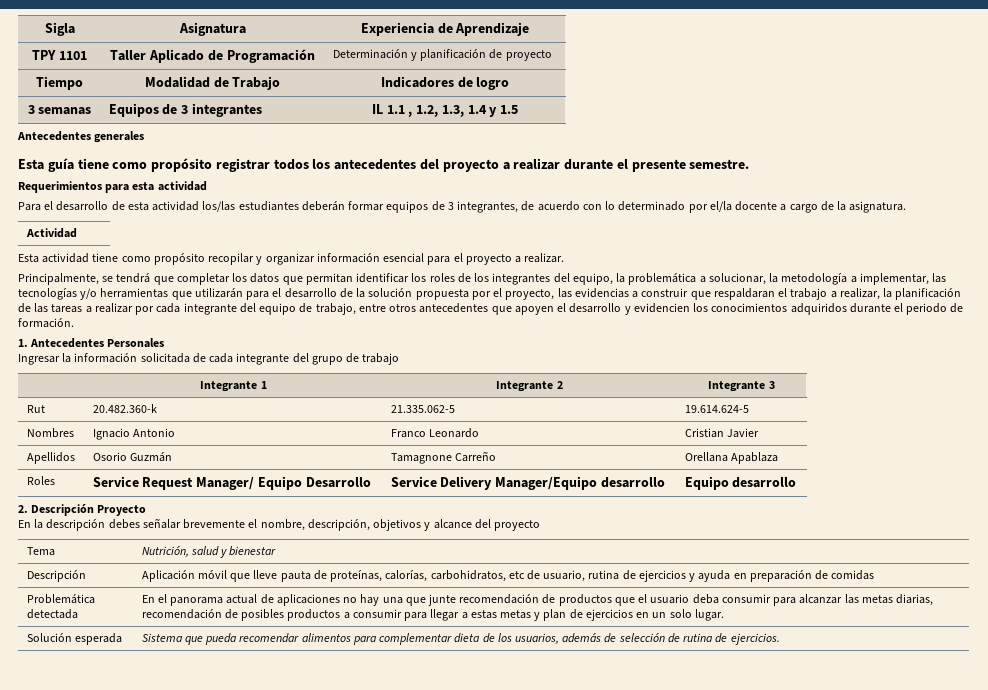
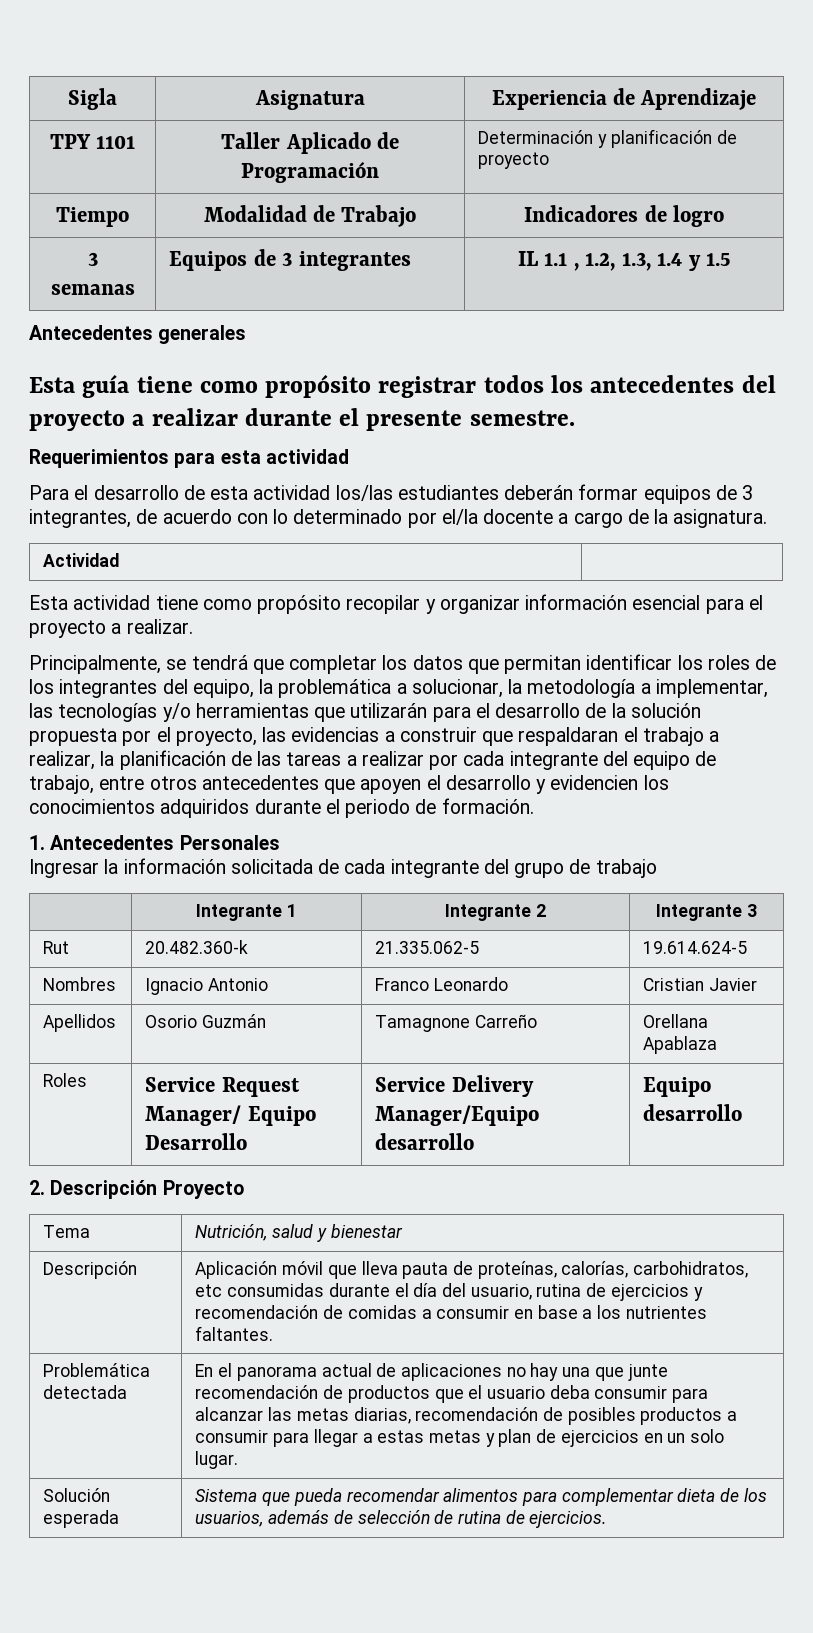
[18,518,541,531] // En la descripción debes señalar brevemente el nombre, descripción, objetivos y alcance del proyecto -> (244, 1189) none
[253,570,278,579] lleve -> [361,1261,398,1275] lleva
[527,570,541,580] de -> [227,1283,467,1297] consumidas durante el día del
[698,570,812,582] ayuda en preparación -> [195,1305,319,1319] recomendación
(875, 575) none -> [421,1305,707,1319] [195,1326,274,1341] a consumir en base a los nutrientes faltantes.

